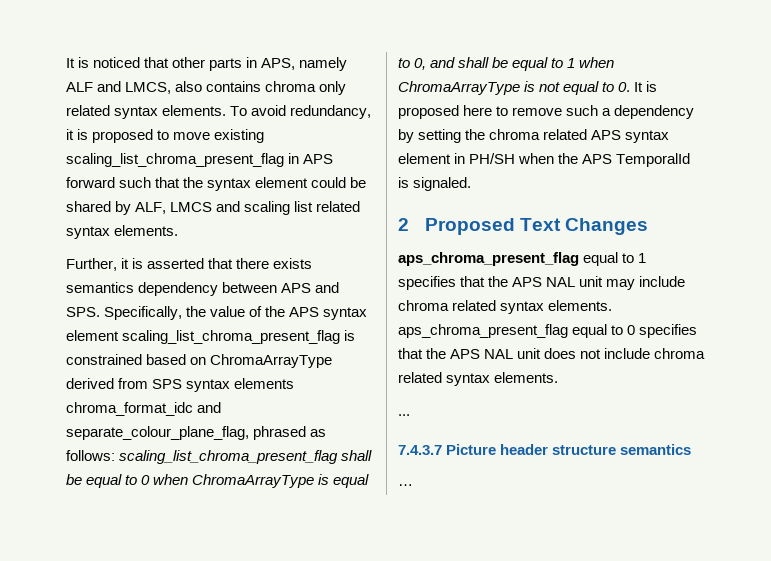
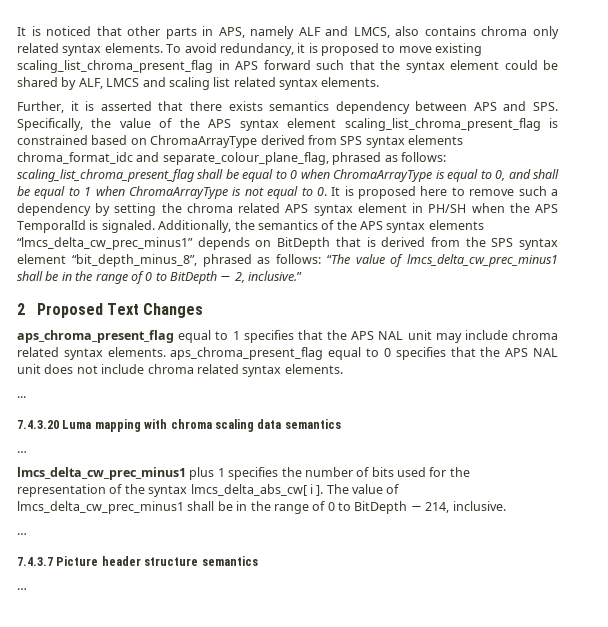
(472, 184) none -> [158,220,484,233] [17,237,558,250] [17,254,558,267] [17,271,303,284] Additionally, the semantics of the APS syntax elements “lmcs_delta_cw_prec_minus1” depends on BitDepth that is derived from the SPS syntax element “bit_depth_minus_8”, phrased as follows: “The value of lmcs_delta_cw_prec_minus1 shall be in the range of 0 to BitDepth − 2, inclusive.”
(410, 415) none -> [17,419,341,432] [17,451,27,453] [17,467,470,480] [17,484,400,497] [17,501,506,514] [17,533,27,535] // 7.4.3.20 Luma mapping with chroma scaling data semantics // … // lmcs_delta_cw_prec_minus1 plus 1 specifies the number of bits used for the representation of the syntax lmcs_delta_abs_cw[ i ]. The value of lmcs_delta_cw_prec_minus1 shall be in the range of 0 to BitDepth − 214, inclusive. // …

